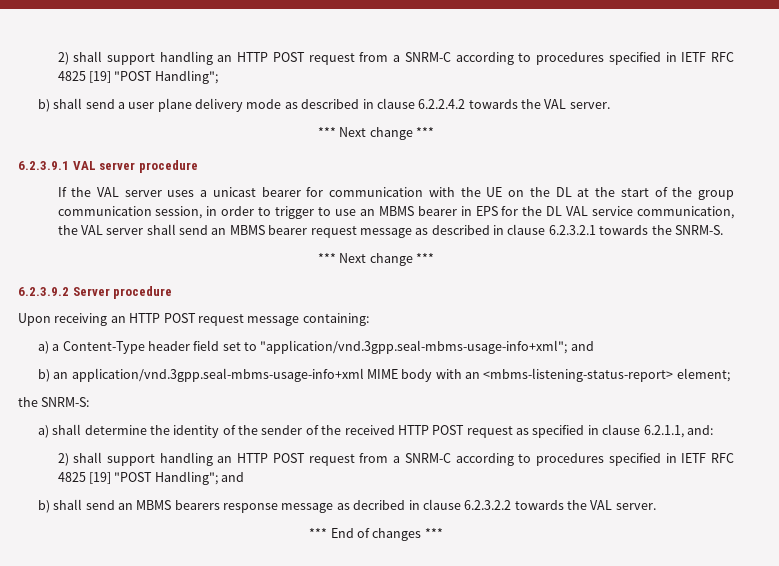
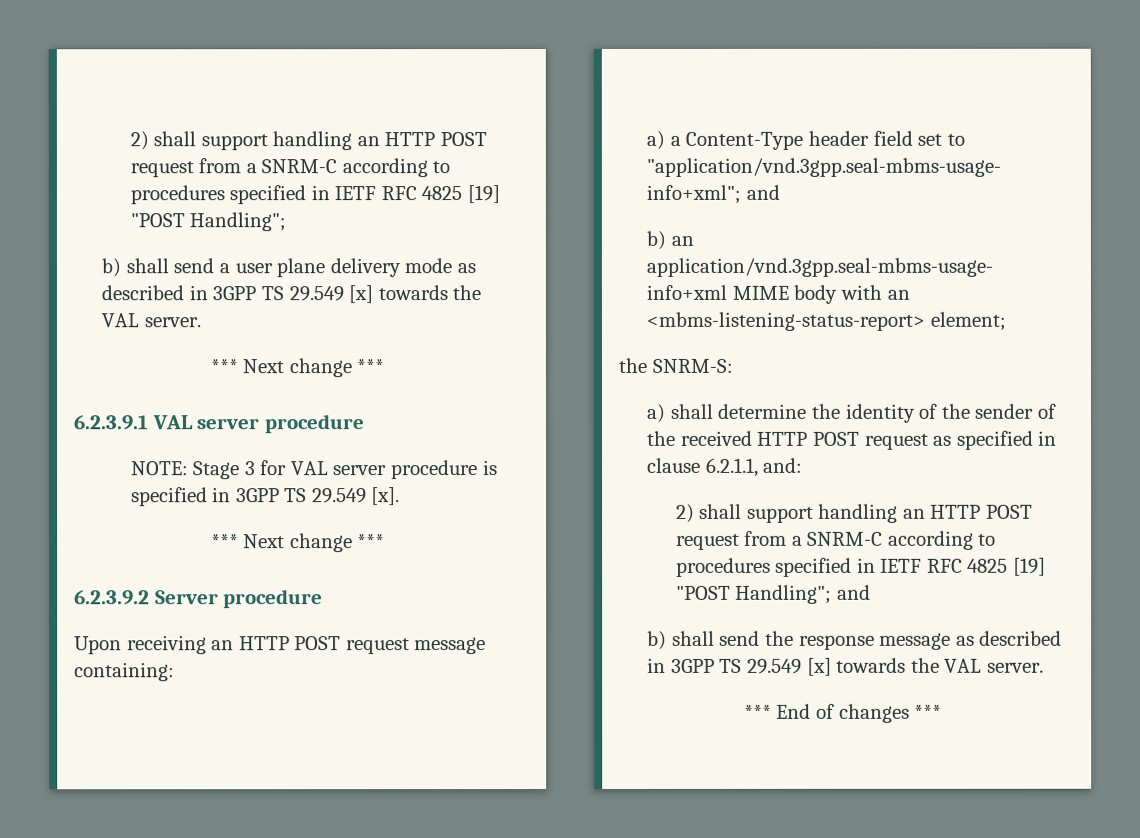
[376,98,466,109] clause 6.2.2.4.2 -> [212,285,374,304] 3GPP TS 29.549 [x]
[57,187,734,200] [57,206,735,219] [57,224,723,238] If the VAL server uses a unicast bearer for communication with the UE on the DL at the start of the group communication session, in order to trigger to use an MBMS bearer in EPS for the DL VAL service communication, the VAL server shall send an MBMS bearer request message as described in clause 6.2.3.2.1 towards the SNRM-S. -> [130,460,498,480] [130,487,401,507] NOTE: Stage 3 for VAL server procedure is specified in 3GPP TS 29.549 [x].
[117,499,512,513] an MBMS bearers response message as decribed in clause 6.2.3.2.2 -> [764,630,1063,650] [647,657,832,676] the response message as described in 3GPP TS 29.549 [x]

